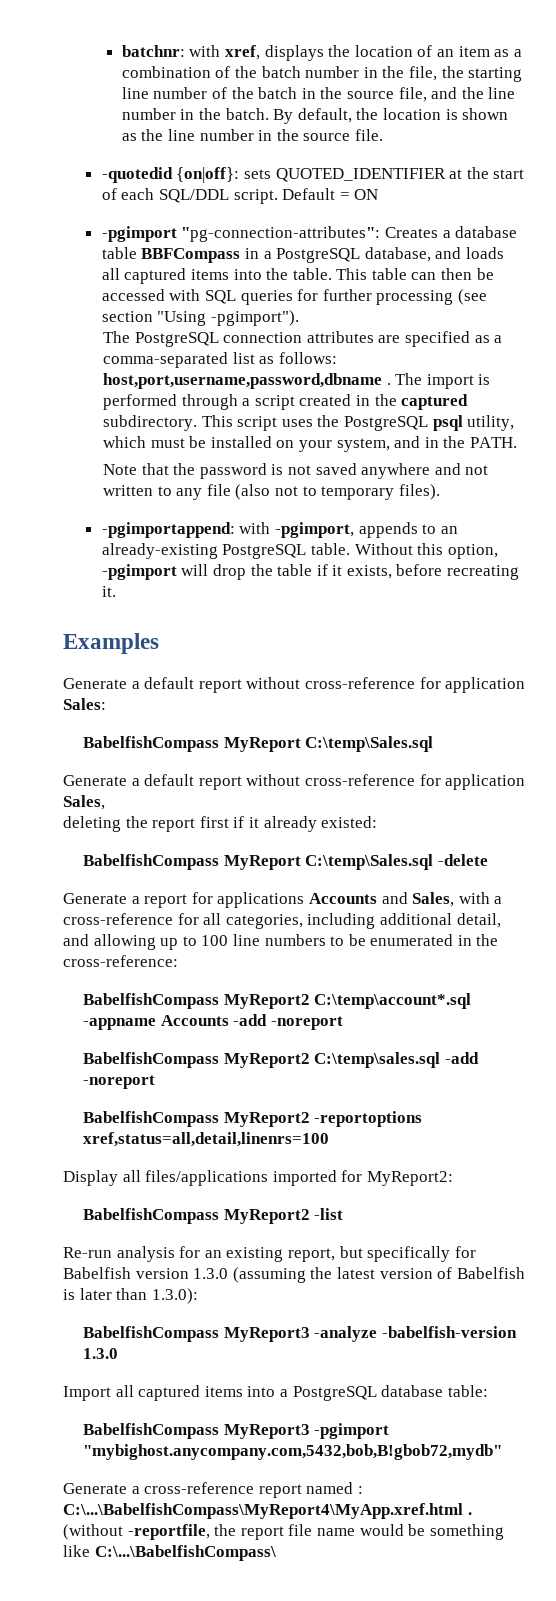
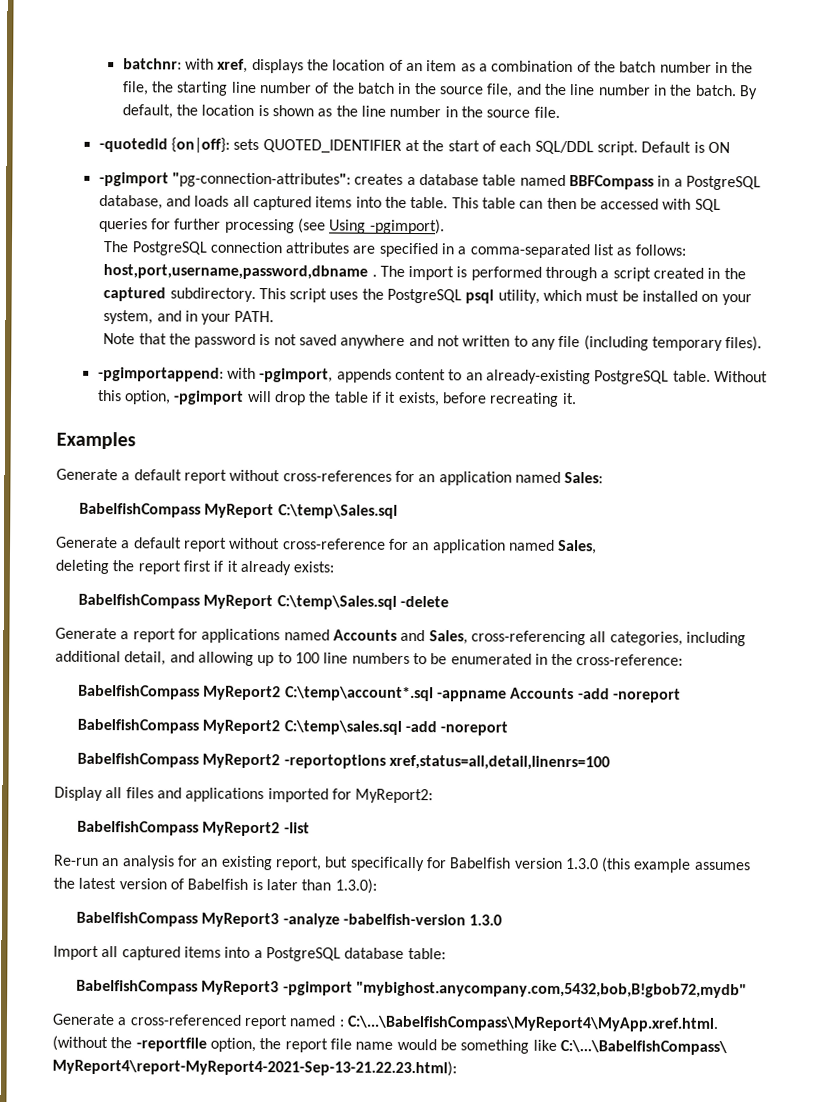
[339,192,350,200] = -> [693,141,705,153] is
[384,227,438,238] Creates -> [354,173,404,185] creates
(137, 253) none -> [519,174,566,186] named
[101,310,299,326] section "Using -pgimport"). -> [329,218,445,235] Using -pgimport).
[474,335,490,343] as -> [441,243,456,255] in
[443,436,466,448] the -> [201,313,232,325] your
[235,484,317,500] (also not to -> [583,335,649,351] (including
(418, 530) none -> [394,368,446,381] content
[304,677,526,693] cross-reference for application -> [282,470,561,486] cross-references for an application named
[445,774,526,790] application -> [412,539,555,554] an application named
[321,816,378,828] existed: -> [293,561,335,573] exists:
(305, 900) none -> [283,629,330,641] named
[458,892,503,904] [63,913,199,925] with a cross-reference for -> [470,630,586,646] cross-referencing
[145,1170,269,1186] files/applications -> [125,787,265,803] files and applications
(112, 1252) none -> [101,858,120,867] an
[232,1267,306,1283] (assuming -> [601,857,751,873] (this example assumes
[144,1482,255,1494] cross-reference -> [129,1014,242,1026] cross-referenced
[63,1503,472,1519] [63,1524,210,1540] C:\...\BabelfishCompass\MyReport4\MyApp.xref.html . (without -reportfile, -> [346,1015,719,1032] [52,1035,256,1053] C:\...\BabelfishCompass\MyReport4\MyApp.xref.html. (without the -reportfile option,
(276, 1553) none -> [52,1058,457,1077] MyReport4\report-MyReport4-2021-Sep-13-21.22.23.html):

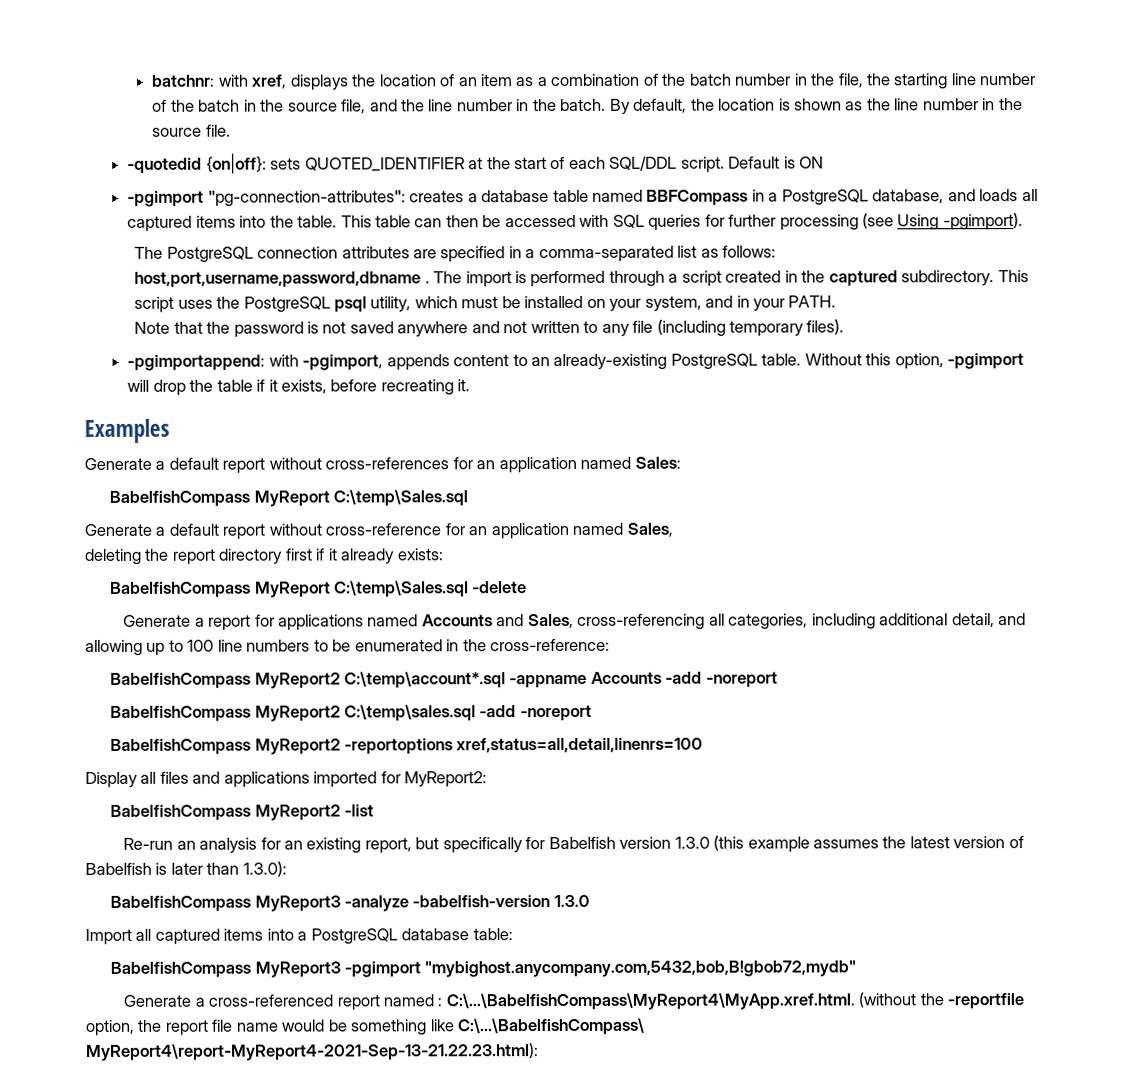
(181, 567) none -> [219,548,284,565] directory

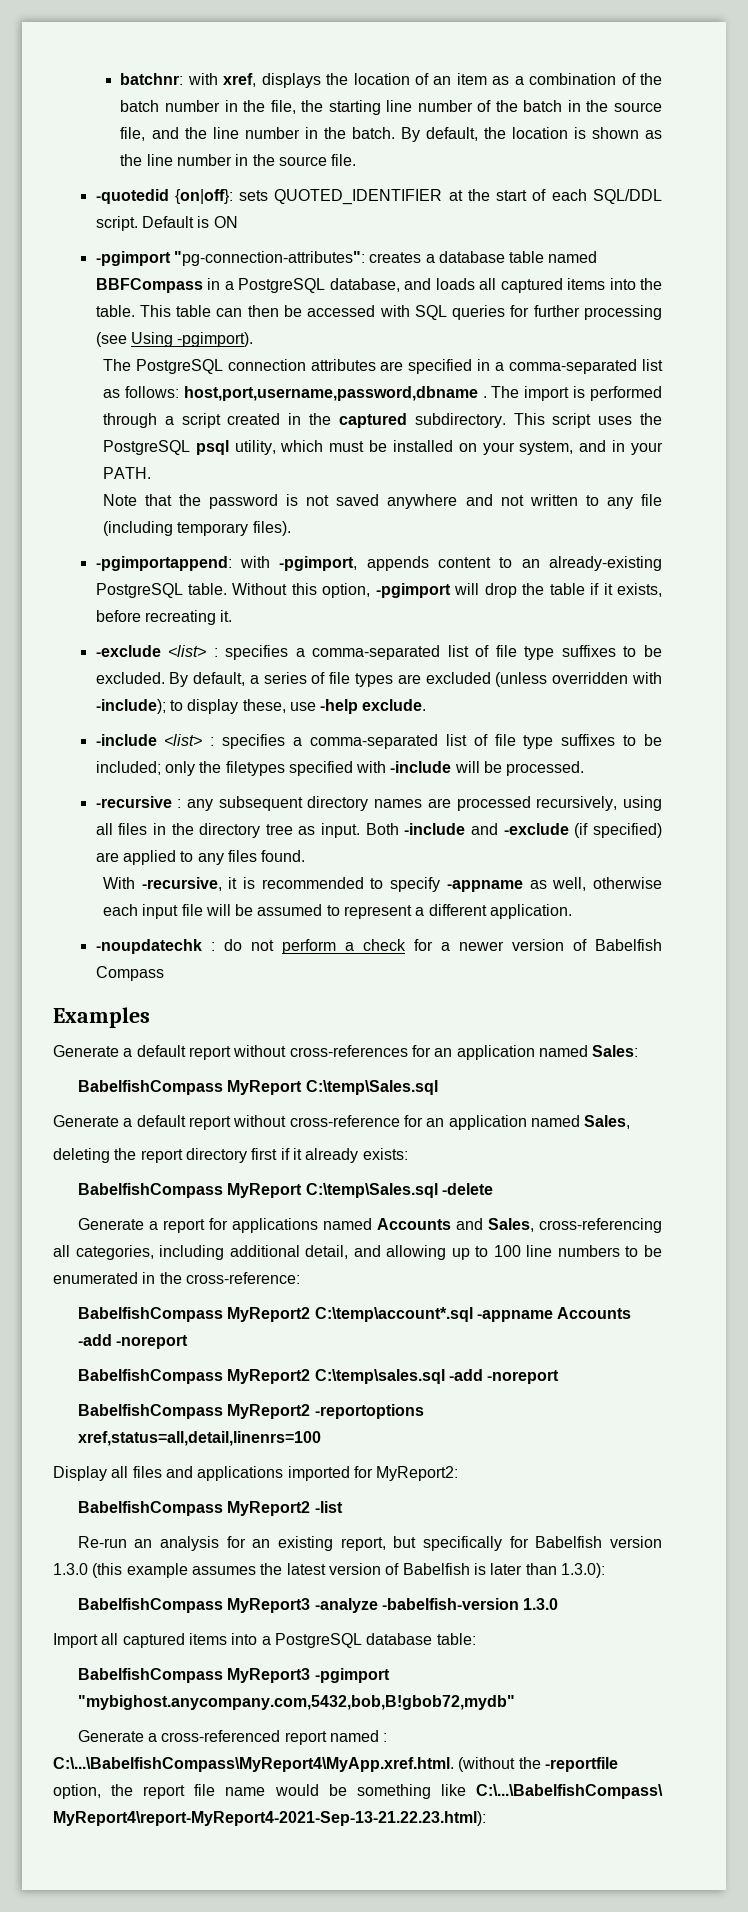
(471, 385) none -> [95,645,662,660] [95,672,662,687] [95,699,427,714] [95,734,662,749] [95,761,585,776] [95,796,662,811] [95,823,663,838] [95,850,306,865] [102,877,663,892] [102,904,573,919] [95,939,662,954] [95,966,164,981] // -exclude <list> : specifies a comma-separated list of file type suffixes to be excluded. By default, a series of file types are excluded (unless overridden with -include); to display these, use -help exclude. // -include <list> : specifies a comma-separated list of file type suffixes to be included; only the filetypes specified with -include will be processed. // -recursive : any subsequent directory names are processed recursively, using all files in the directory tree as input. Both -include and -exclude (if specified) are applied to any files found. // With -recursive, it is recommended to specify -appname as well, otherwise each input file will be assumed to represent a different application. // -noupdatechk : do not perform a check for a newer version of Babelfish Compass

